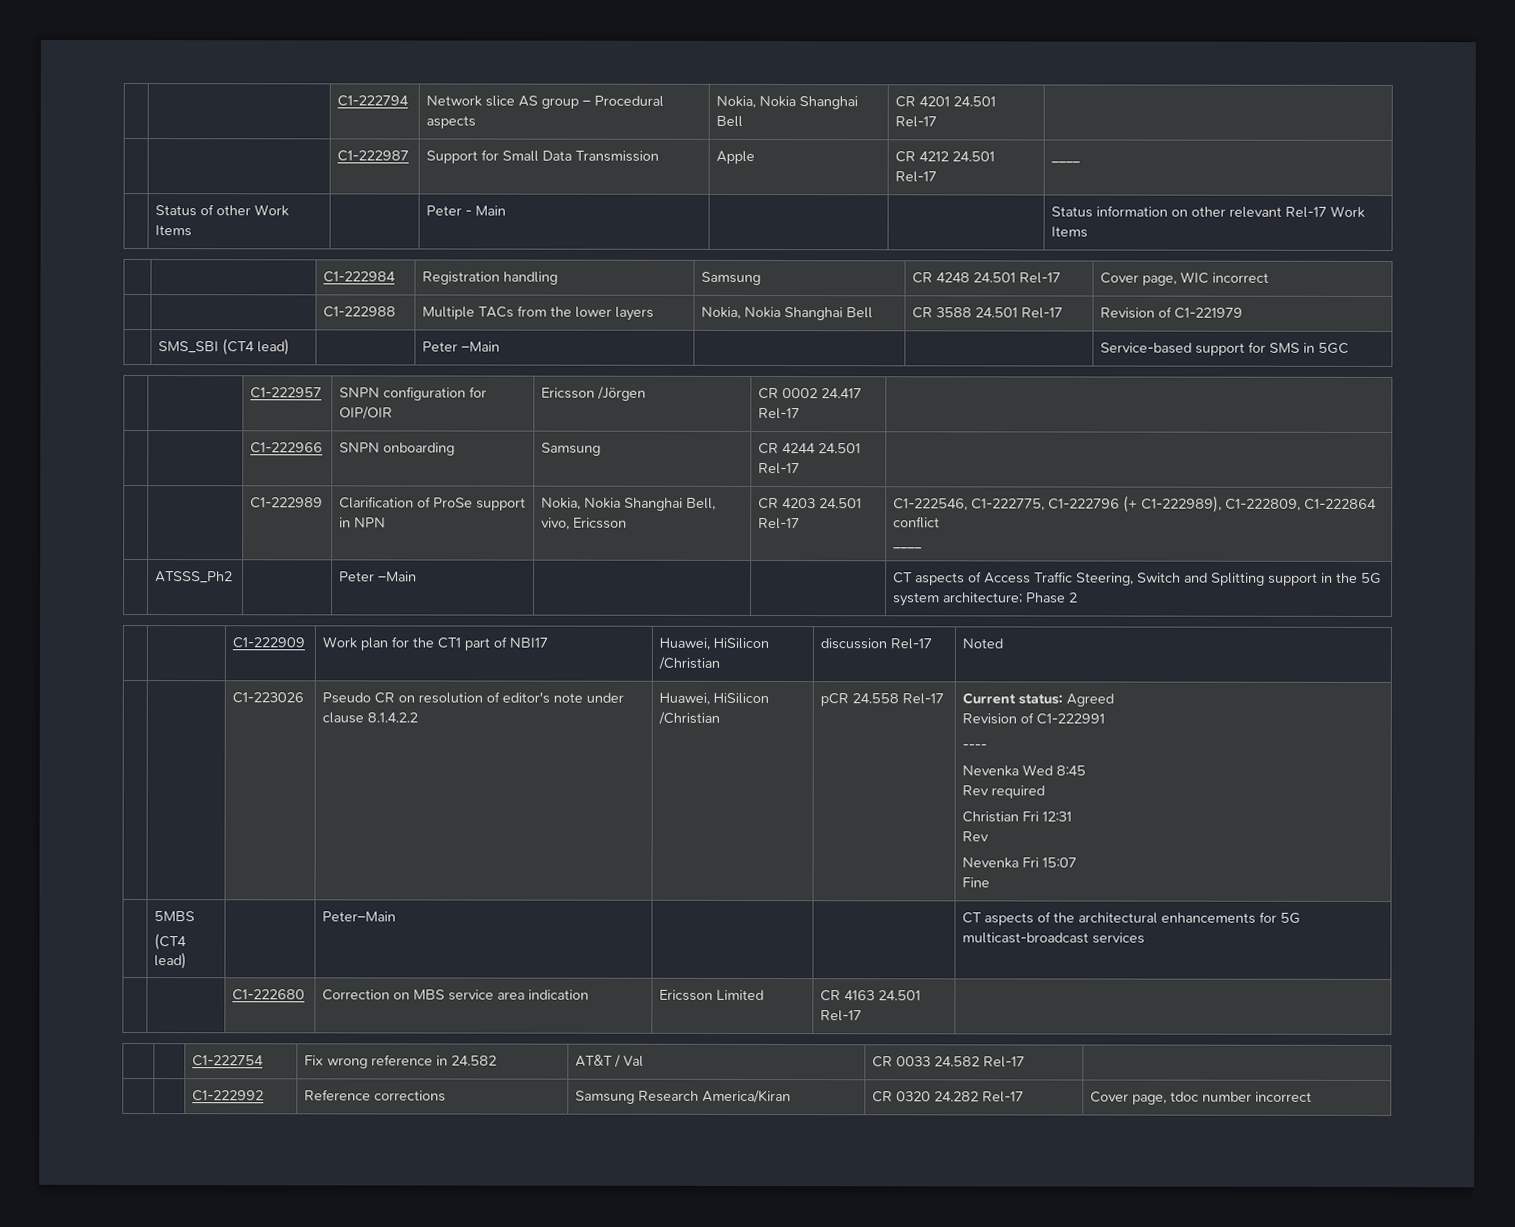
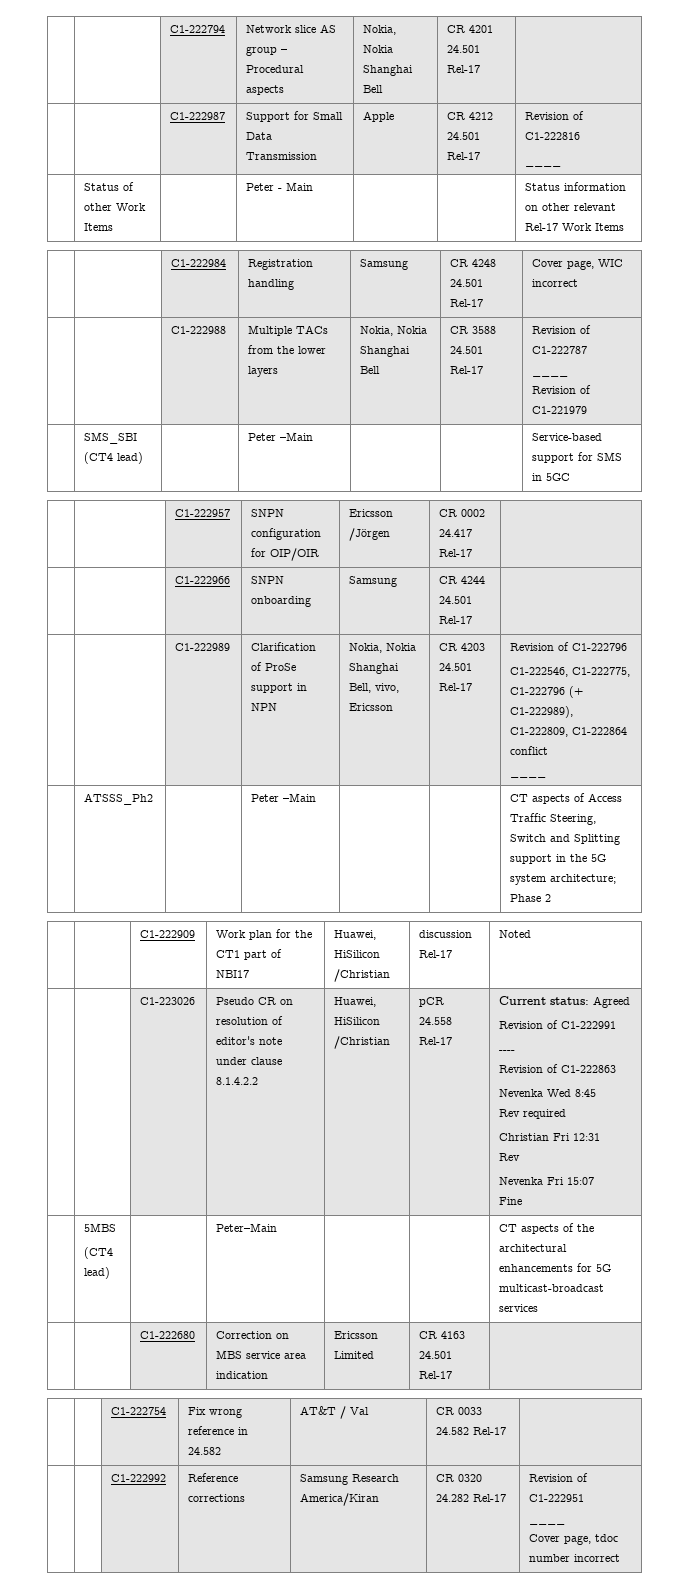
(938, 177) none -> [525,111,585,120] [525,132,581,140] Revision of C1-222816 //
(1173, 312) none -> [532,346,588,354] [532,374,569,377] [532,385,592,394] C1-222787 // ____ // Revision of
(801, 524) none -> [510,642,628,651] Revision of C1-222796 //
(988, 746) none -> [499,1064,617,1073] // Revision of C1-222863
(1025, 1097) none -> [529,1473,589,1482] [529,1494,585,1502] [529,1522,566,1525] Revision of C1-222951 // ____ //

